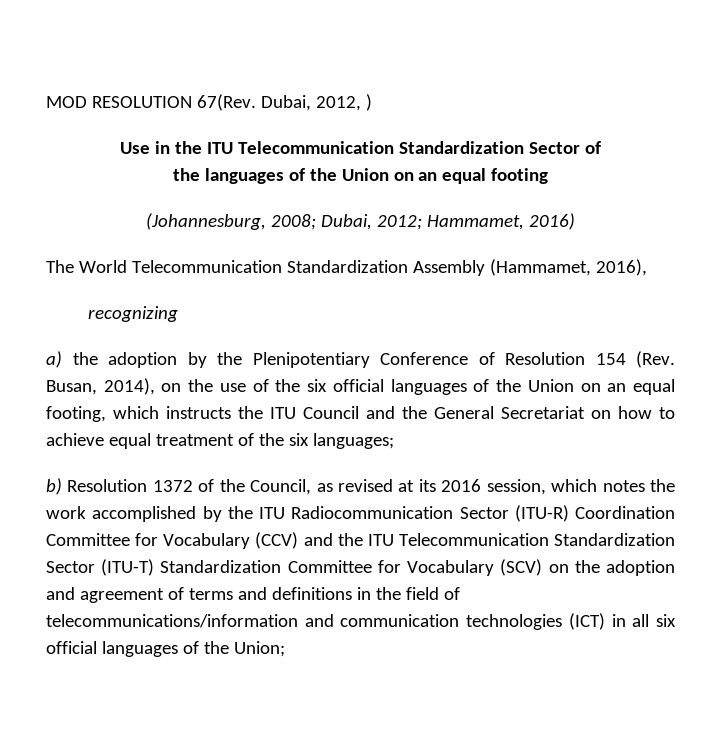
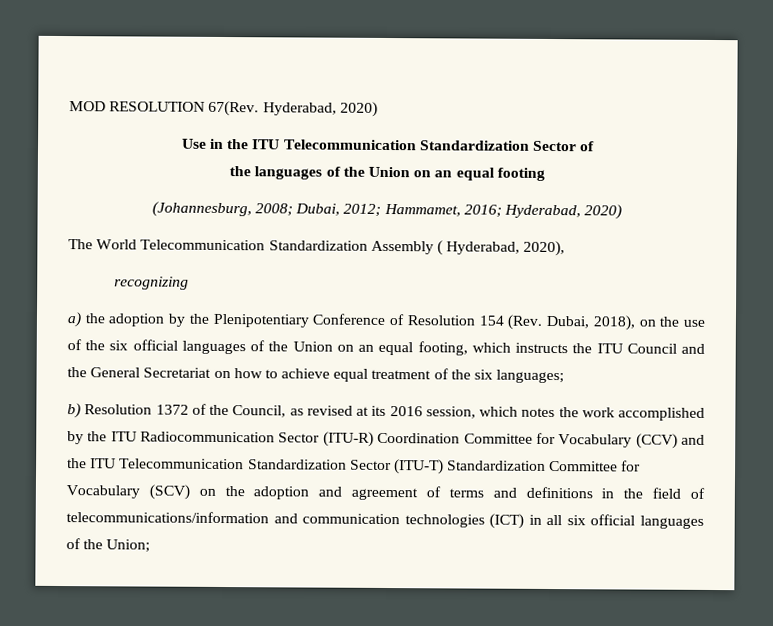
[260,94,372,111] Dubai, 2012, ) -> [262,101,378,117] Hyderabad, 2020)
[528,213,575,230] 2016) -> [463,204,623,220] 2016; Hyderabad, 2020)
[489,259,647,276] (Hammamet, 2016), -> [436,240,566,257] ( Hyderabad, 2020),
[46,378,155,395] Busan, 2014), -> [546,315,635,331] Dubai, 2018),

